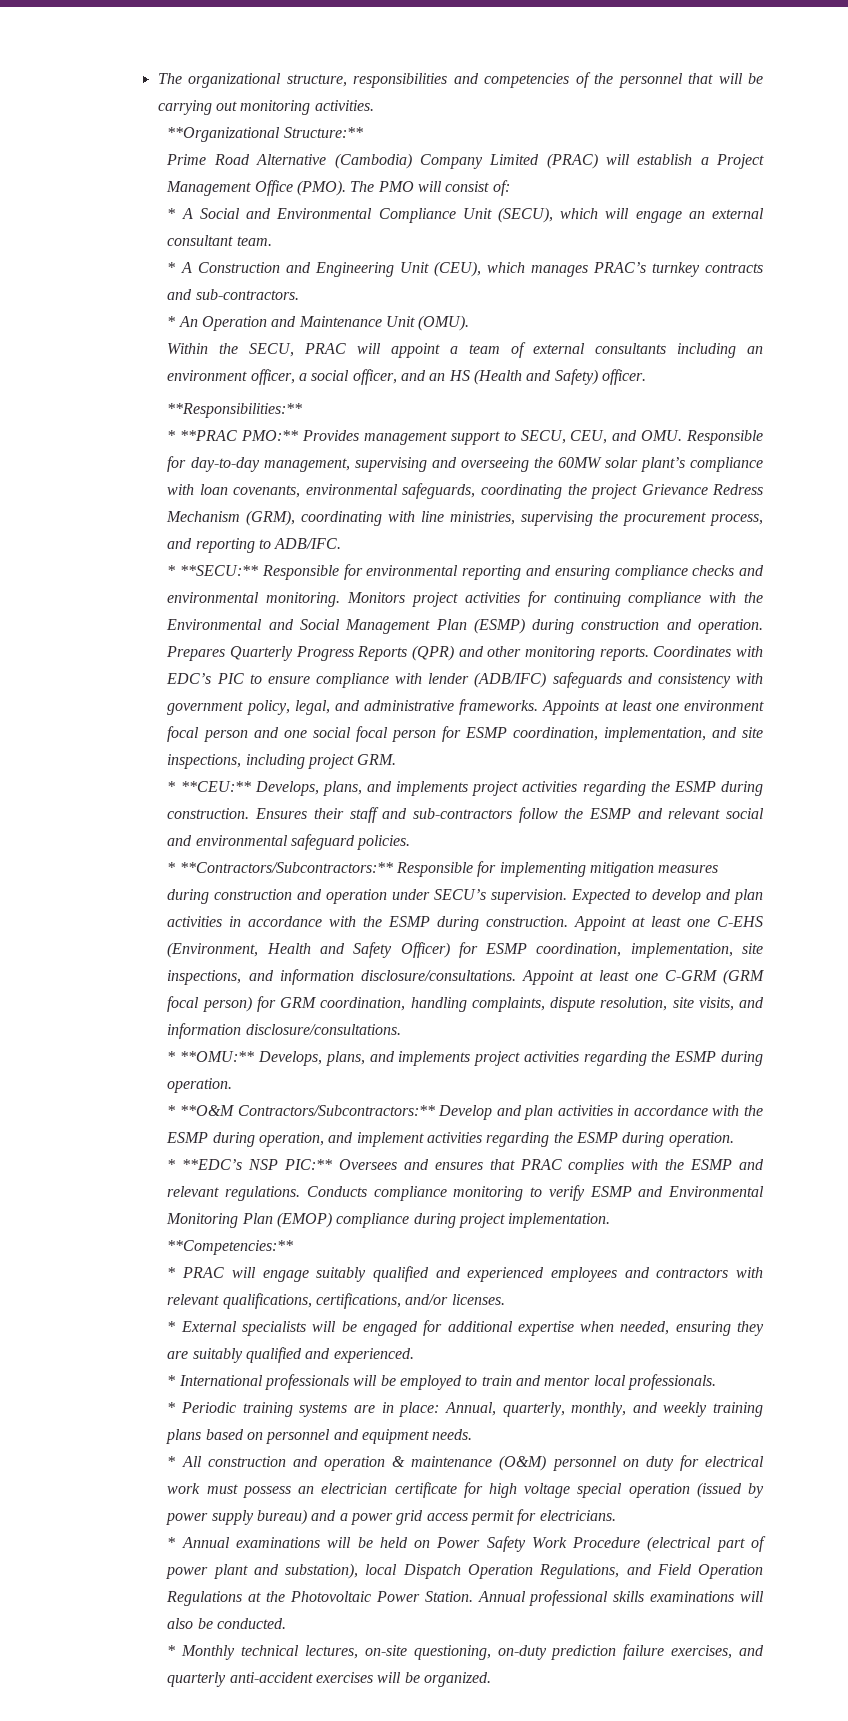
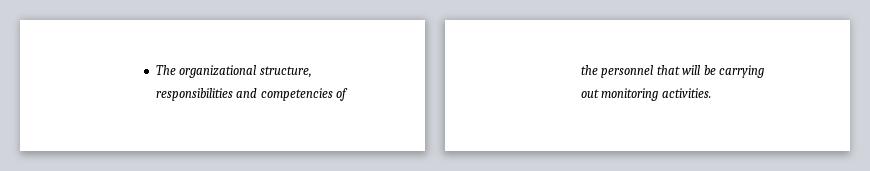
[167,127,363,142] [166,153,764,169] [166,180,510,196] [167,207,764,223] [167,235,272,246] [167,261,763,277] [167,289,299,300] [167,315,470,331] [167,342,763,358] [167,369,647,385] [167,403,303,418] [167,430,763,445] [167,456,764,472] [167,483,764,499] [166,510,763,526] [167,538,342,553] [167,564,765,580] [167,591,763,607] [166,618,763,634] [166,645,763,661] [166,672,763,688] [167,699,764,715] [167,726,763,742] [167,754,397,769] [167,781,763,796] [167,807,765,823] [167,834,411,850] [167,861,719,877] [167,889,763,904] [167,916,763,931] [167,942,763,958] [167,969,766,985] [167,996,765,1012] [167,1023,401,1039] [167,1051,764,1066] [167,1078,233,1093] [167,1105,764,1120] [166,1132,734,1147] [167,1159,764,1174] [167,1185,764,1201] [166,1212,611,1228] [167,1240,294,1255] [167,1266,764,1282] [167,1293,505,1309] [167,1320,764,1336] [167,1347,414,1363] [167,1374,717,1390] [167,1402,763,1417] [166,1429,473,1444] [167,1455,765,1471] [167,1482,764,1498] [166,1509,616,1525] [167,1536,767,1552] [166,1563,764,1579] [166,1590,764,1606] [167,1618,287,1629] [167,1644,764,1660] [167,1672,492,1687] // **Organizational Structure:** // Prime Road Alternative (Cambodia) Company Limited (PRAC) will establish a Project Management Office (PMO). The PMO will consist of: // * A Social and Environmental Compliance Unit (SECU), which will engage an external consultant team. // * A Construction and Engineering Unit (CEU), which manages PRAC’s turnkey contracts and sub-contractors. // * An Operation and Maintenance Unit (OMU). // Within the SECU, PRAC will appoint a team of external consultants including an environment officer, a social officer, and an HS (Health and Safety) officer. // **Responsibilities:** // * **PRAC PMO:** Provides management support to SECU, CEU, and OMU. Responsible for day-to-day management, supervising and overseeing the 60MW solar plant’s compliance with loan covenants, environmental safeguards, coordinating the project Grievance Redress Mechanism (GRM), coordinating with line ministries, supervising the procurement process, and reporting to ADB/IFC. // * **SECU:** Responsible for environmental reporting and ensuring compliance checks and environmental monitoring. Monitors project activities for continuing compliance with the Environmental and Social Management Plan (ESMP) during construction and operation. Prepares Quarterly Progress Reports (QPR) and other monitoring reports. Coordinates with EDC’s PIC to ensure compliance with lender (ADB/IFC) safeguards and consistency with government policy, legal, and administrative frameworks. Appoints at least one environment focal person and one social focal person for ESMP coordination, implementation, and site inspections, including project GRM. // * **CEU:** Develops, plans, and implements project activities regarding the ESMP during construction. Ensures their staff and sub-contractors follow the ESMP and relevant social and environmental safeguard policies. // * **Contractors/Subcontractors:** Responsible for implementing mitigation measures during construction and operation under SECU’s supervision. Expected to develop and plan activities in accordance with the ESMP during construction. Appoint at least one C-EHS (Environment, Health and Safety Officer) for ESMP coordination, implementation, site inspections, and information disclosure/consultations. Appoint at least one C-GRM (GRM focal person) for GRM coordination, handling complaints, dispute resolution, site visits, and information disclosure/consultations. // * **OMU:** Develops, plans, and implements project activities regarding the ESMP during operation. // * **O&M Contractors/Subcontractors:** Develop and plan activities in accordance with the ESMP during operation, and implement activities regarding the ESMP during operation. // * **EDC’s NSP PIC:** Oversees and ensures that PRAC complies with the ESMP and relevant regulations. Conducts compliance monitoring to verify ESMP and Environmental Monitoring Plan (EMOP) compliance during project implementation. // **Competencies:** // * PRAC will engage suitably qualified and experienced employees and contractors with relevant qualifications, certifications, and/or licenses. // * External specialists will be engaged for additional expertise when needed, ensuring they are suitably qualified and experienced. // * International professionals will be employed to train and mentor local professionals. // * Periodic training systems are in place: Annual, quarterly, monthly, and weekly training plans based on personnel and equipment needs. // * All construction and operation & maintenance (O&M) personnel on duty for electrical work must possess an electrician certificate for high voltage special operation (issued by power supply bureau) and a power grid access permit for electricians. // * Annual examinations will be held on Power Safety Work Procedure (electrical part of power plant and substation), local Dispatch Operation Regulations, and Field Operation Regulations at the Photovoltaic Power Station. Annual professional skills examinations will also be conducted. // * Monthly technical lectures, on-site questioning, on-duty prediction failure exercises, and quarterly anti-accident exercises will be organized. -> (711, 93) none

